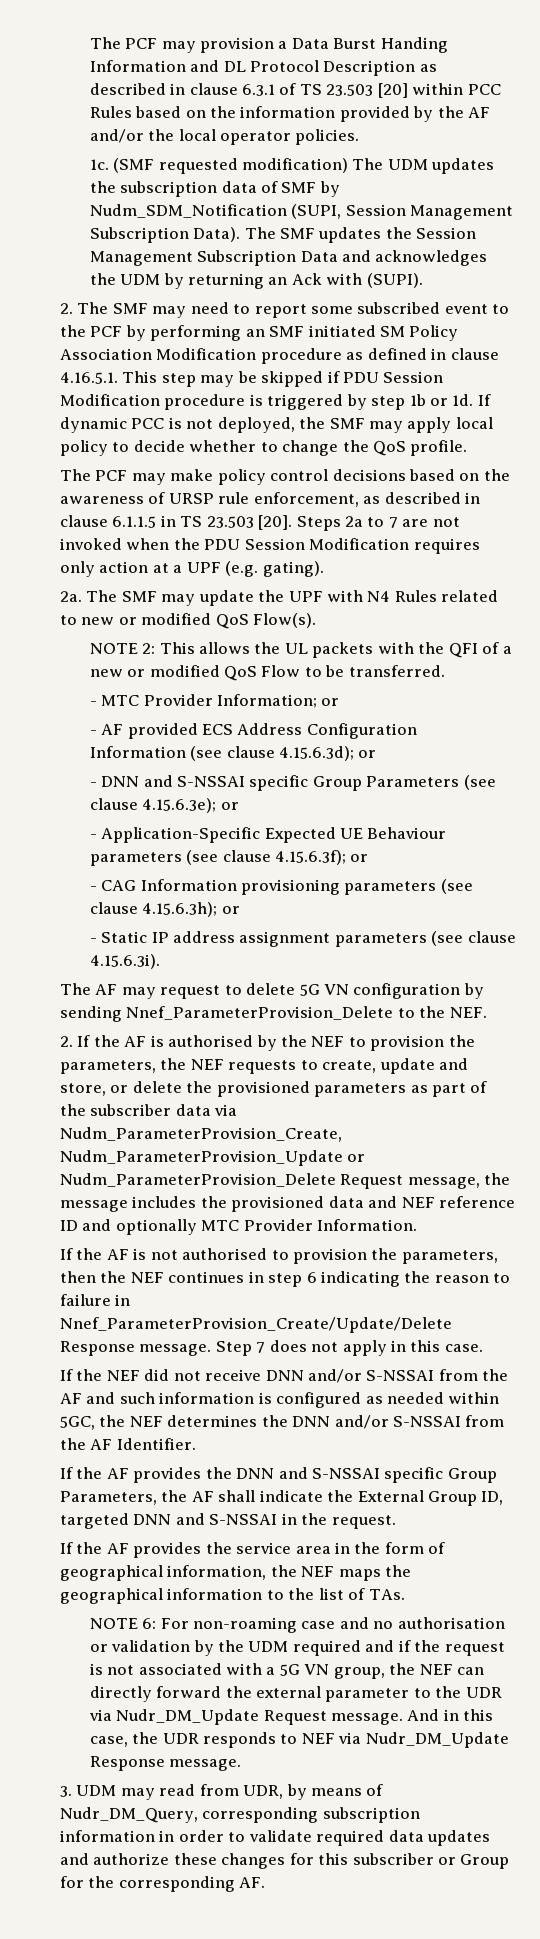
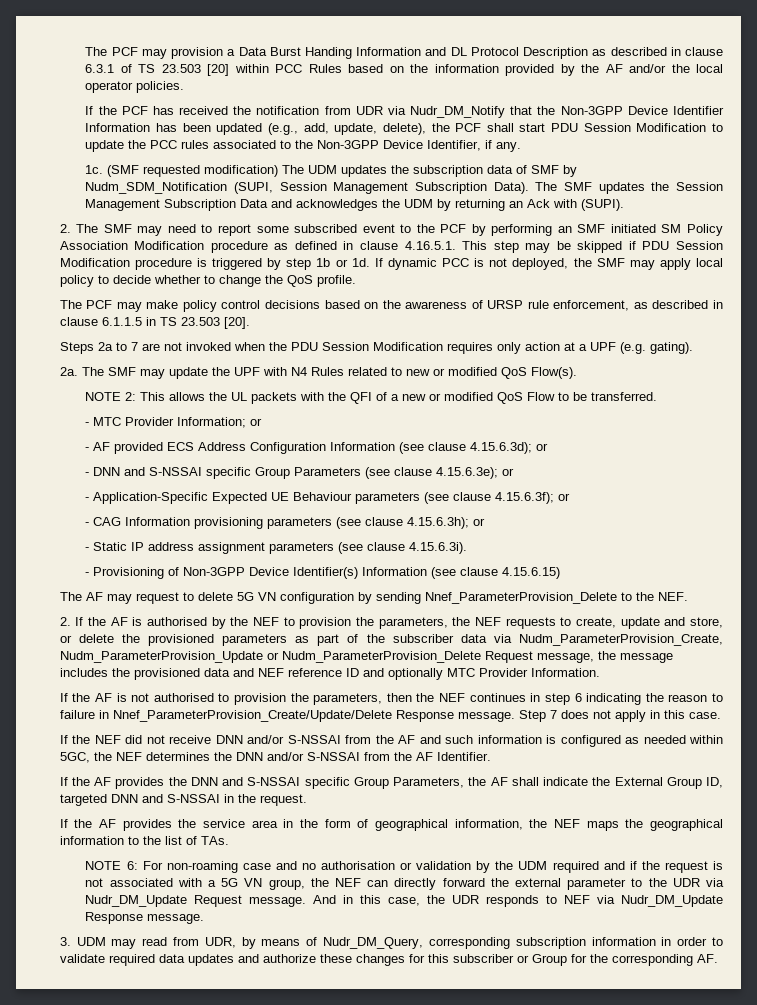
(360, 137) none -> [85,106,724,118] [85,123,723,135] [85,140,522,152] // If the PCF has received the notification from UDR via Nudr_DM_Notify that the Non-3GPP Device Identifier Information has been updated (e.g., add, update, delete), the PCF shall start PDU Session Modification to update the PCC rules associated to the Non-3GPP Device Identifier, if any.
(293, 522) none -> (250, 323) //
(160, 961) none -> [85,567,561,579] // - Provisioning of Non-3GPP Device Identifier(s) Information (see clause 4.15.6.15)

